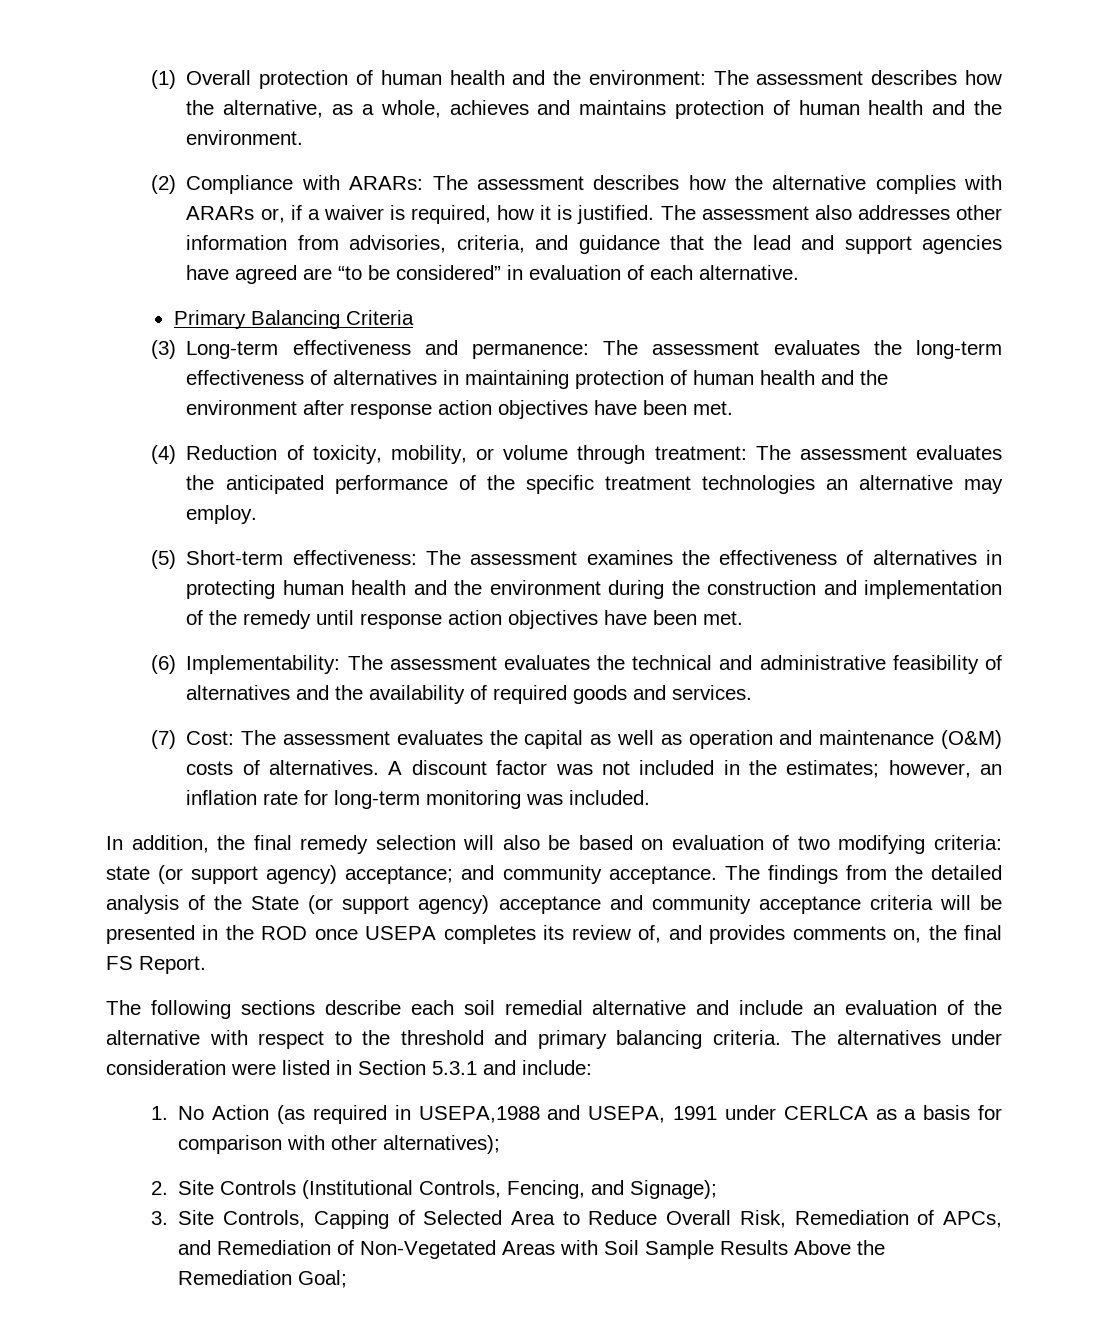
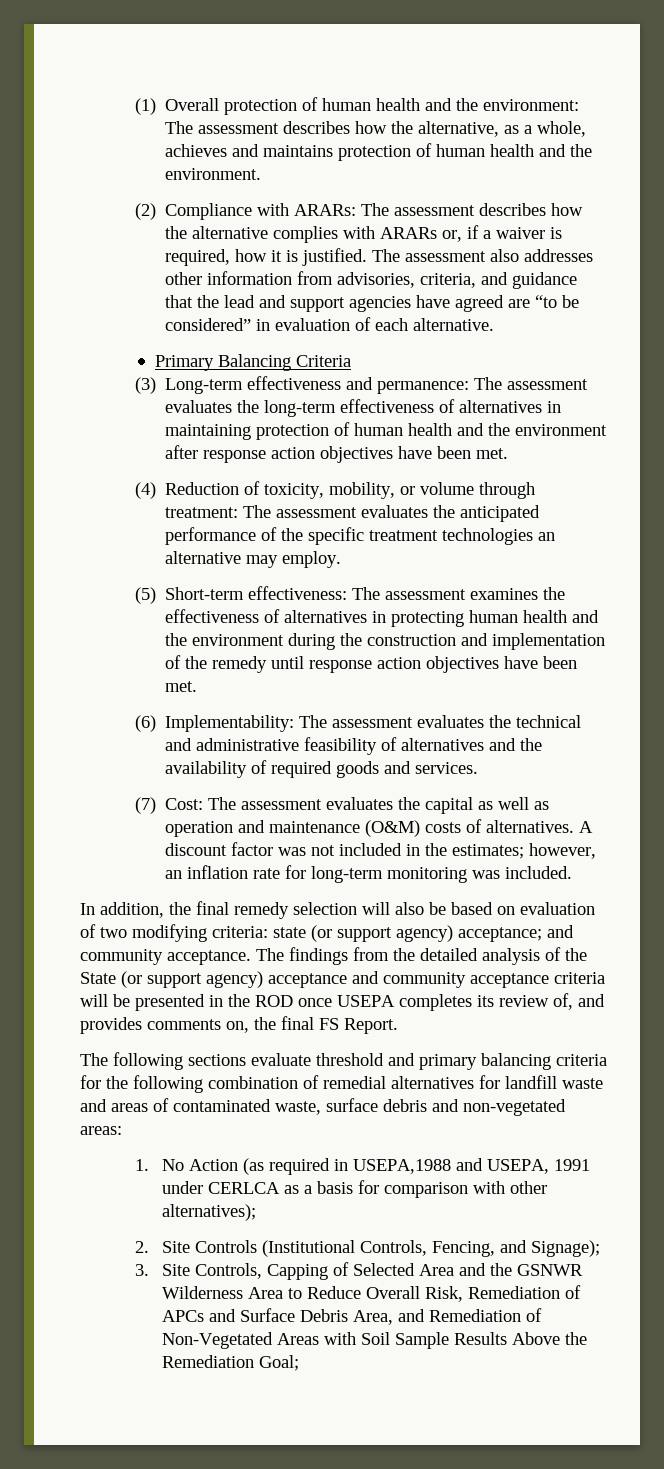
[324,1000,1002,1015] [106,1030,1002,1049] [106,1060,592,1075] describe each soil remedial alternative and include an evaluation of the alternative with respect to the threshold and primary balancing criteria. The alternatives under consideration were listed in Section 5.3.1 and include: -> [251,1053,607,1070] [80,1075,603,1093] [80,1098,566,1116] [80,1126,122,1135] evaluate threshold and primary balancing criteria for the following combination of remedial alternatives for landfill waste and areas of contaminated waste, surface debris and non-vegetated areas:
(556, 1218) none -> [459,1263,584,1276] [162,1286,284,1299] and the GSNWR Wilderness Area
[943,1211,1003,1228] APCs, -> [162,1308,394,1325] APCs and Surface Debris Area,

